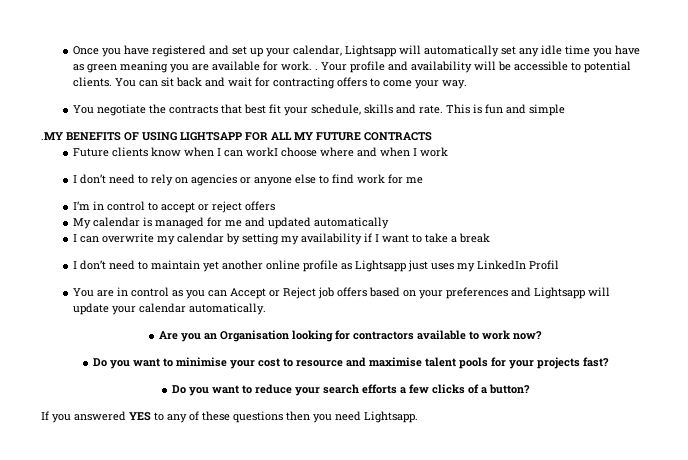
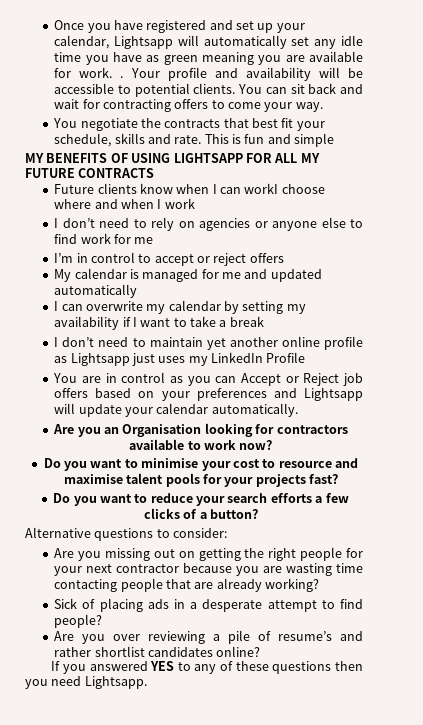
[41,132,63,140] .MY -> [25,153,44,163] MY
[529,260,560,270] Profil -> [266,352,306,363] Profile
(530, 389) none -> [25,527,228,541] [54,547,363,561] [54,563,363,576] [54,578,320,592] [54,598,363,612] [54,614,103,628] [54,630,363,644] [54,646,261,657] // Alternative questions to consider: // Are you missing out on getting the right people for your next contractor because you are wasting time contacting people that are already working? // Sick of placing ads in a desperate attempt to find people? // Are you over reviewing a pile of resume’s and rather shortlist candidates online?

